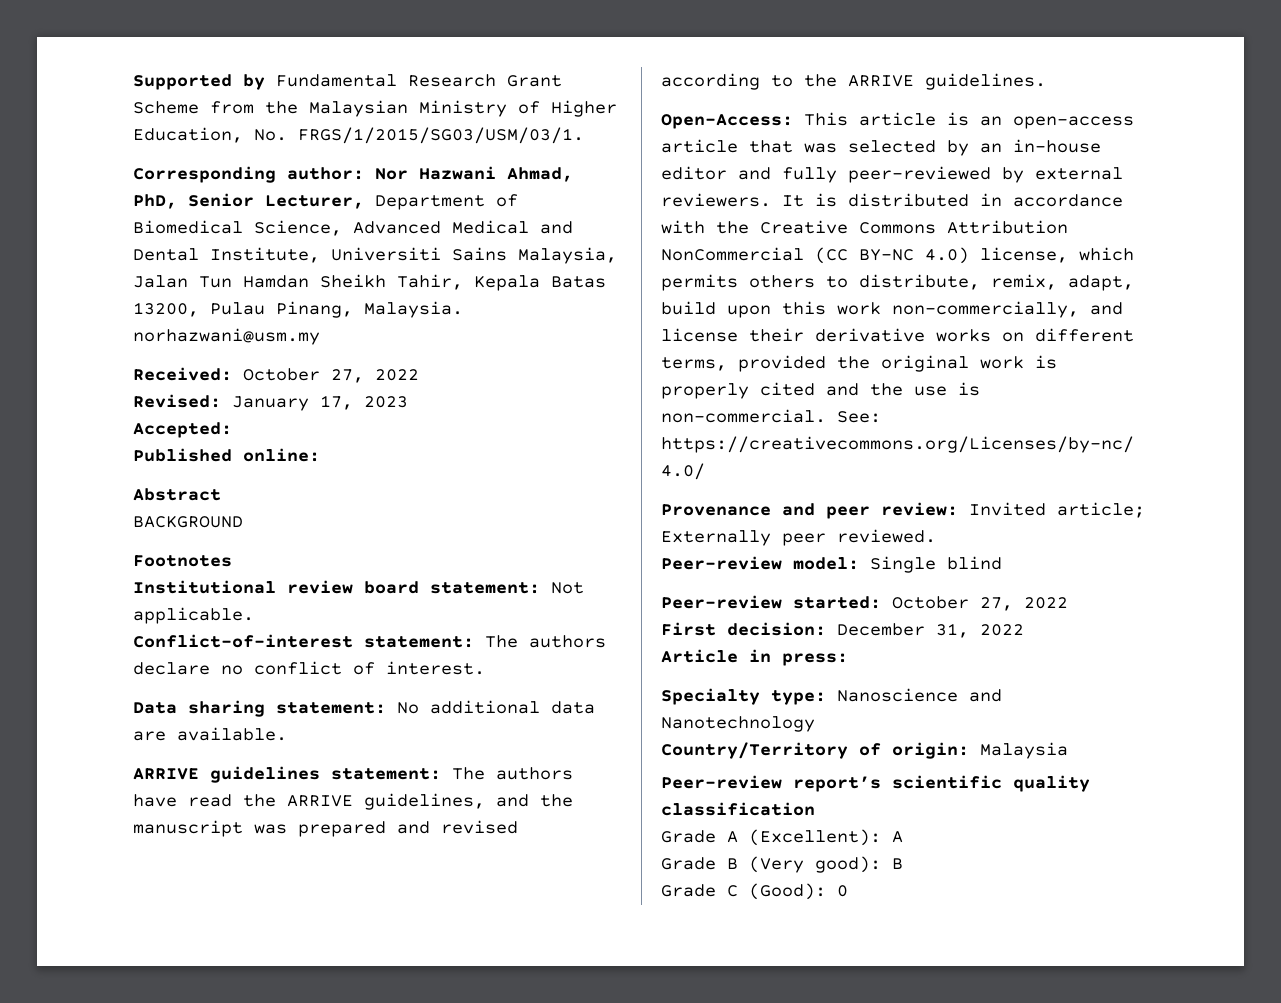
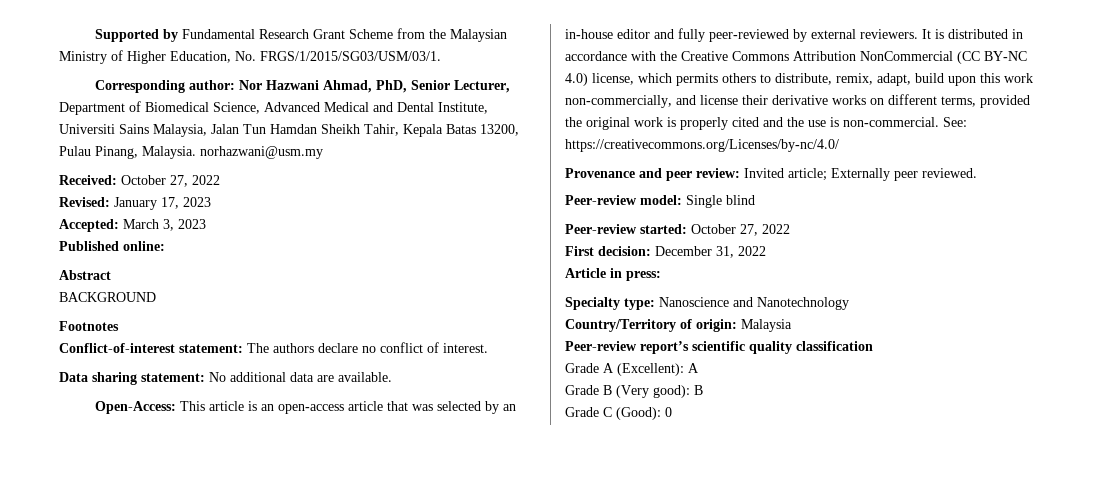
(232, 430) none -> [123,219,206,231] March 3, 2023
[133,580,584,594] [133,607,254,624] // Institutional review board statement: Not applicable. -> (119, 326) none
[133,766,573,783] [133,793,573,810] [133,820,518,837] [661,73,1046,90] // ARRIVE guidelines statement: The authors have read the ARRIVE guidelines, and the manuscript was prepared and revised according to the ARRIVE guidelines. -> (392, 377) none

